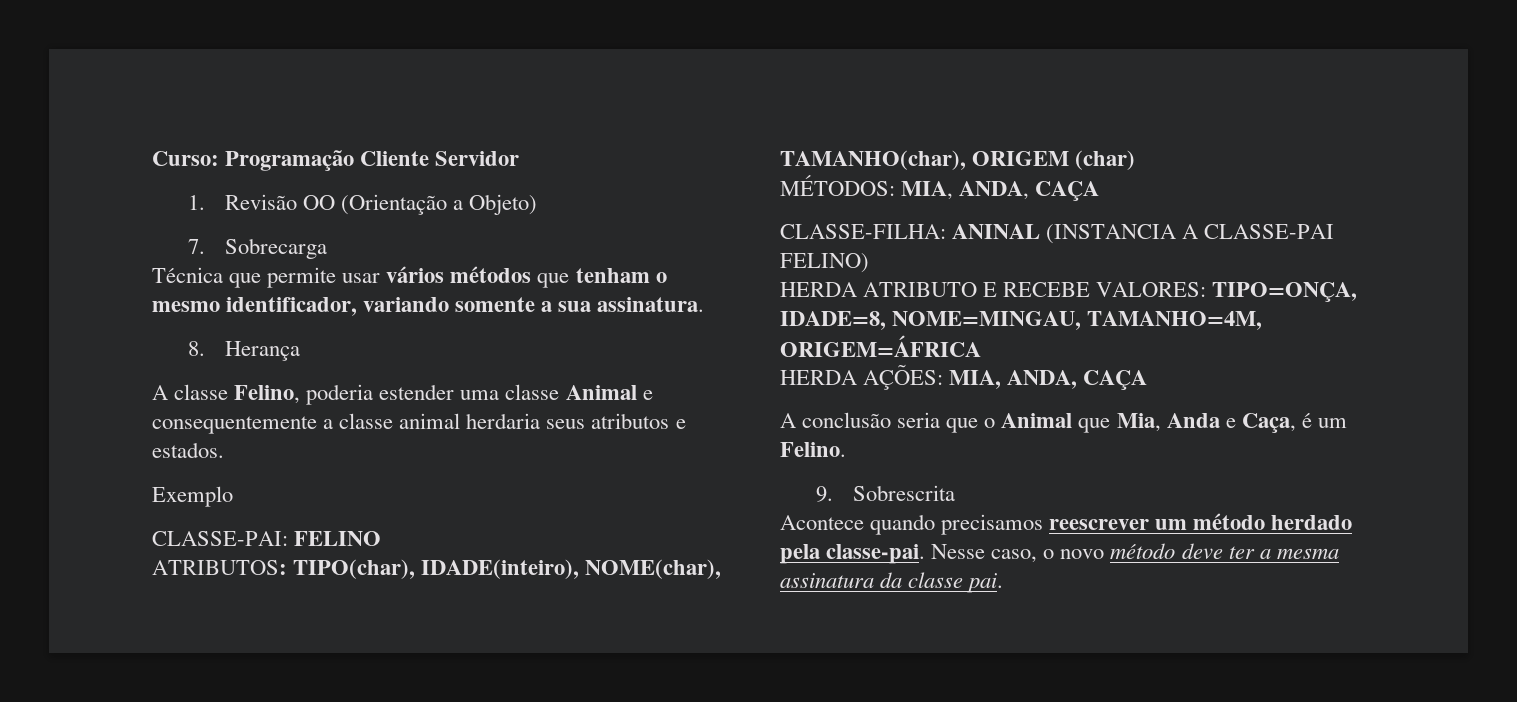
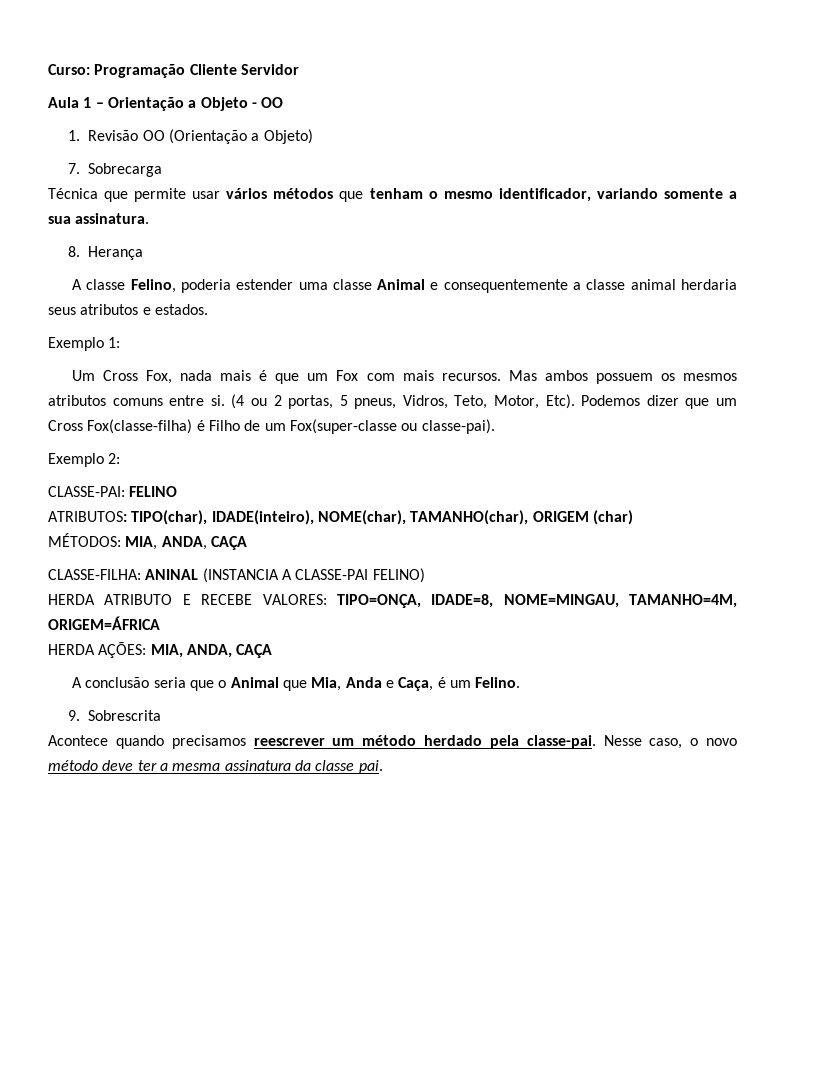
(520, 158) none -> [48,97,284,111] // Aula 1 – Orientação a Objeto - OO
(233, 496) none -> [108,337,121,348] [71,370,737,384] [48,394,737,409] [48,419,495,434] [48,453,121,467] 1: // Um Cross Fox, nada mais é que um Fox com mais recursos. Mas ambos possuem os mesmos atributos comuns entre si. (4 ou 2 portas, 5 pneus, Vidros, Teto, Motor, Etc). Podemos dizer que um Cross Fox(classe-filha) é Filho de um Fox(super-classe ou classe-pai). // Exemplo 2:

